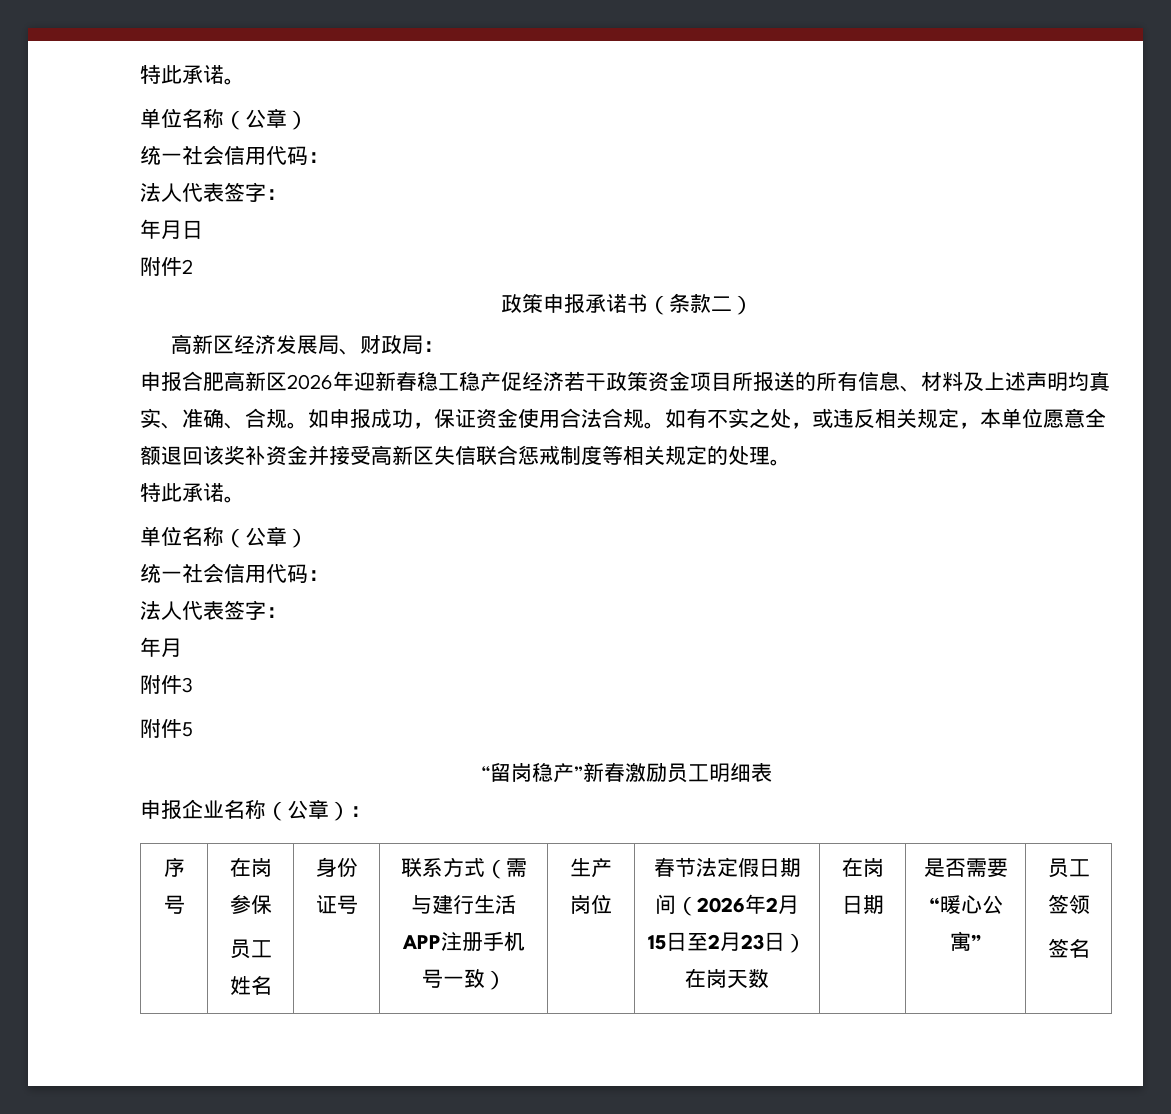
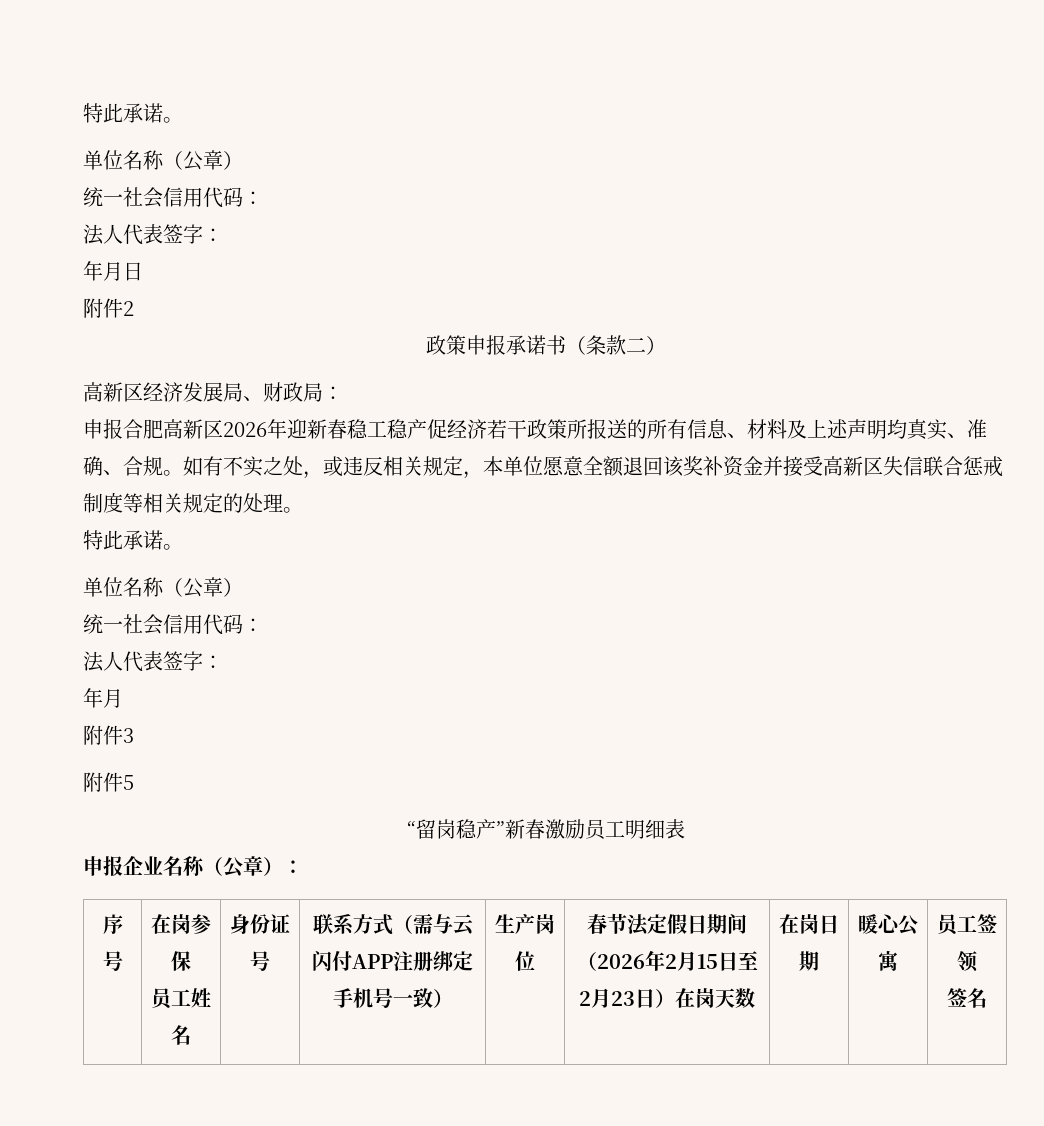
[648,371,732,392] 资金项目 -> (567, 429) none
[329,408,686,429] 申报成功，保证资金使用合法合规。如 -> (203, 466) none
[432,895,516,914] 建行生活 -> [452,914,474,936] [312,950,352,971] 云闪付
(483, 941) none -> [433,951,473,971] 绑定
[923,858,1008,877] [928,897,940,912] 是否需要“ -> (819, 961) none
[970,934,982,949] ” -> (898, 961) none

